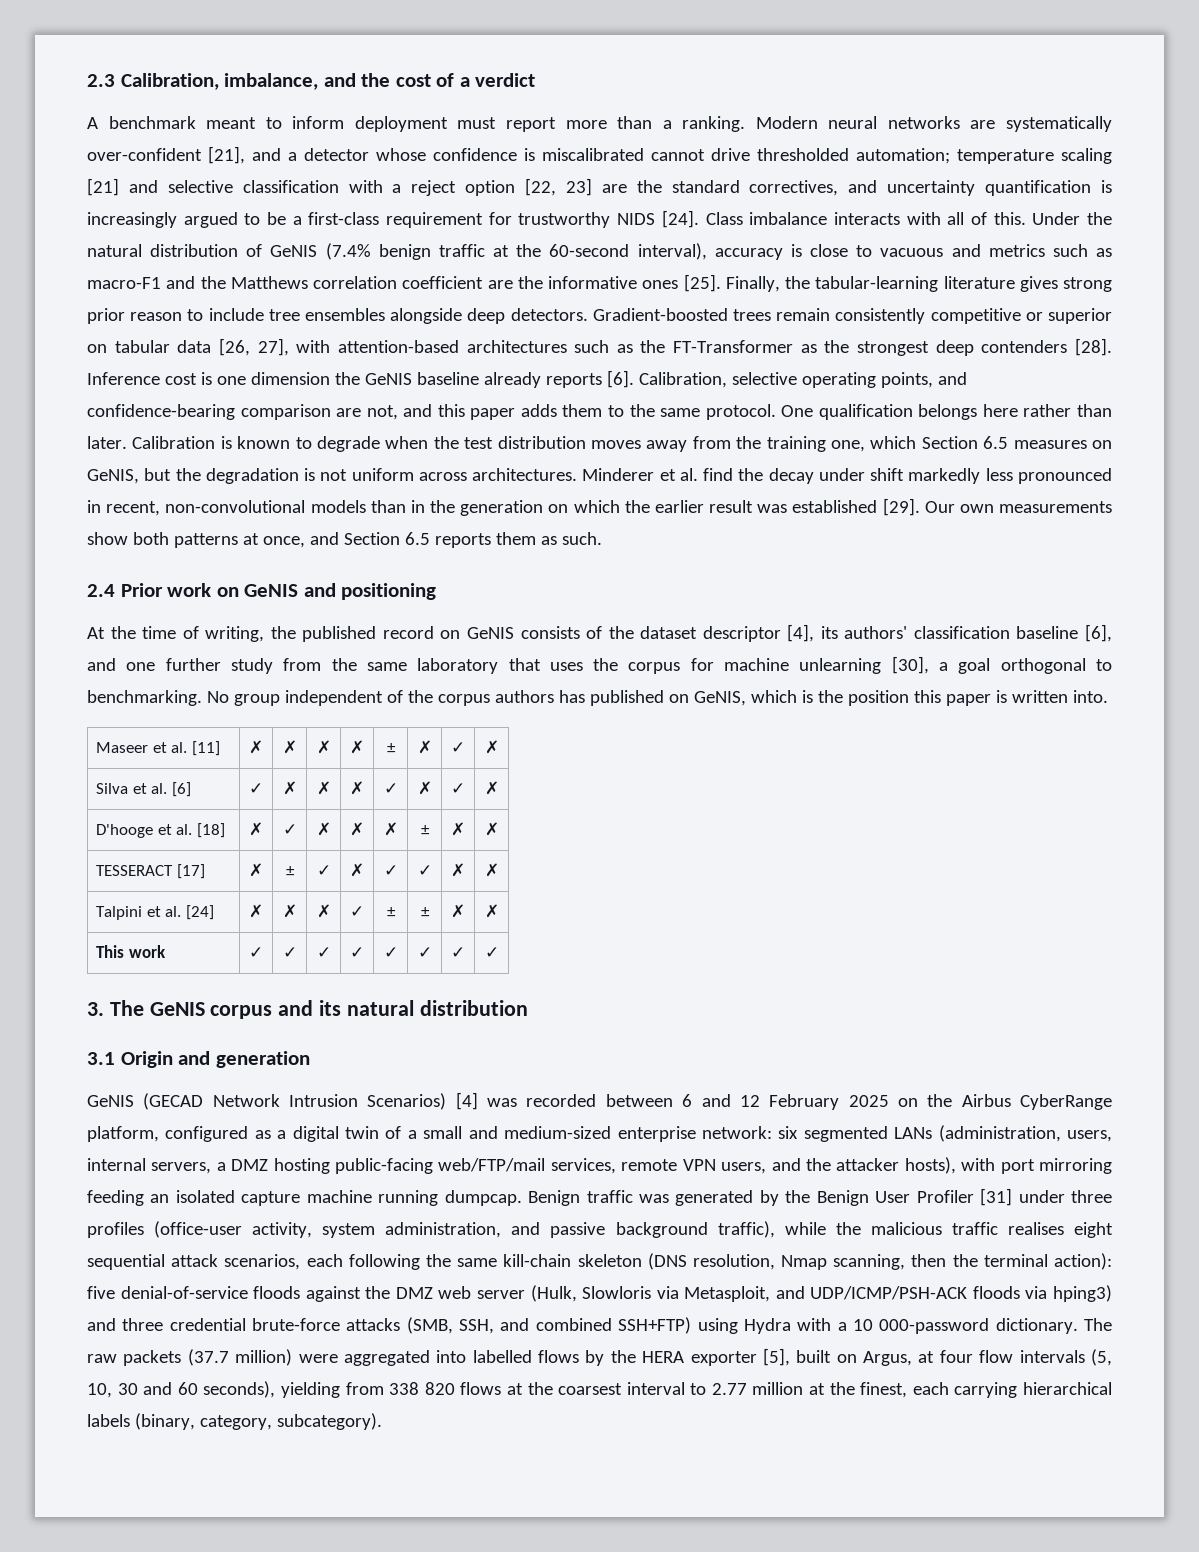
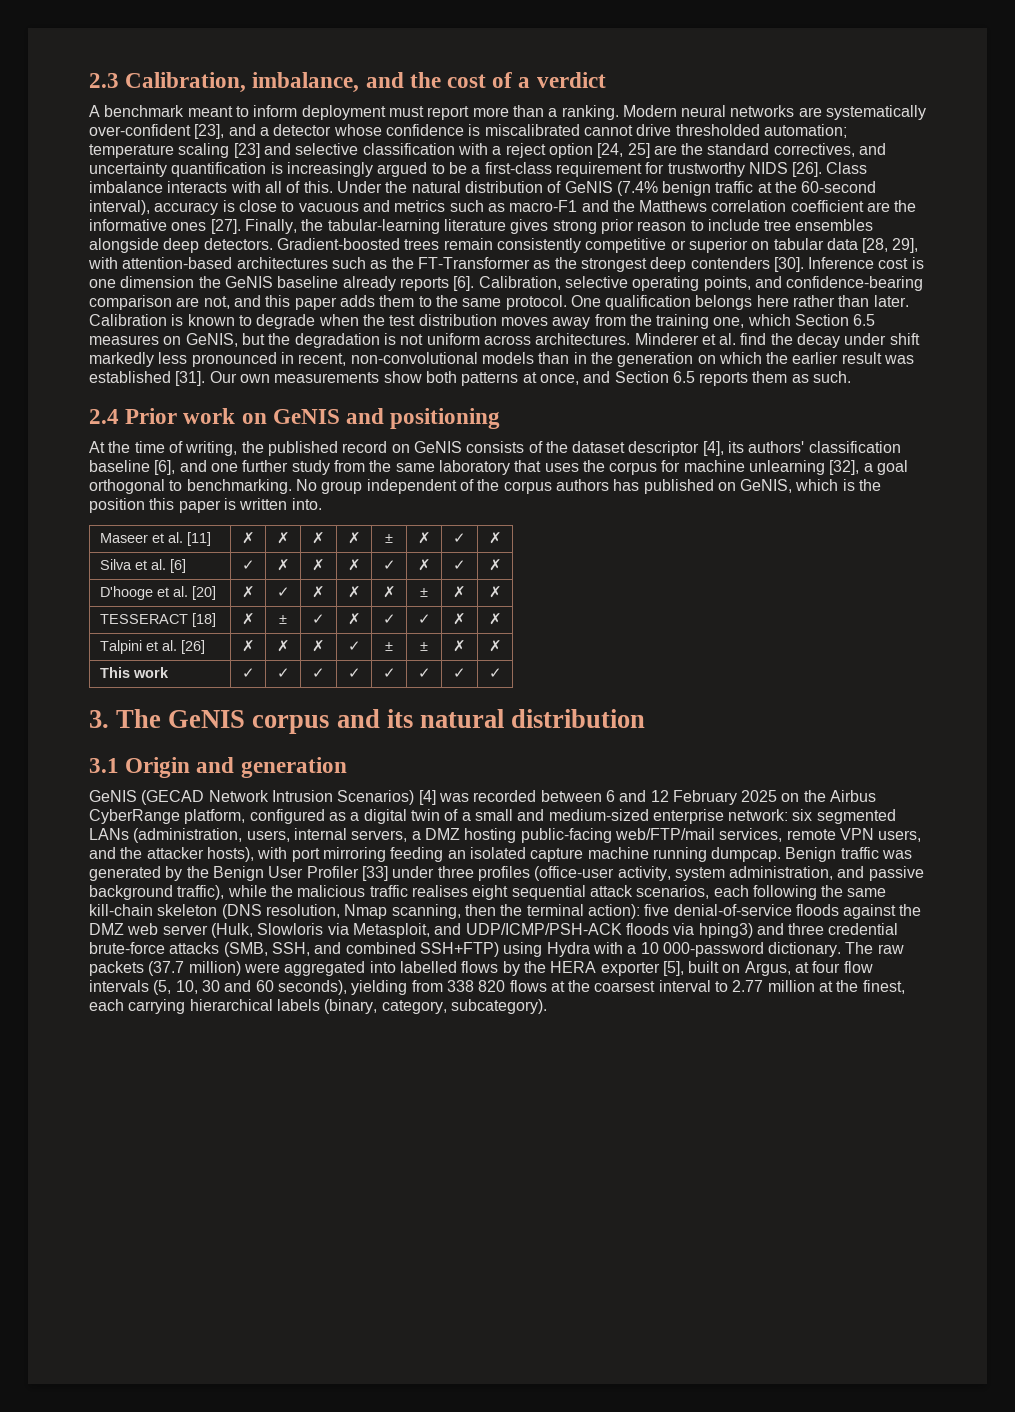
[208,146,245,164] [21], -> [194,124,225,139] [23],
[87,178,119,196] [21] -> [233,143,260,158] [23]
[525,178,592,196] [22, 23] -> [597,143,650,158] [24, 25]
[661,210,699,228] [24]. -> [792,162,823,177] [26].
[683,274,721,292] [25]. -> [210,219,241,234] [27].
[218,338,289,356] [26, 27], -> [862,238,919,253] [28, 29],
[1075,338,1112,356] [28]. -> [773,257,804,272] [30].
[882,498,920,516] [29]. -> [175,371,206,386] [31].
[891,656,929,674] [30], -> [829,460,860,475] [32],
[196,823,225,838] [18] -> [191,586,216,600] [20]
[176,864,205,879] [17] -> [191,613,216,627] [18]
[185,905,214,920] [24] -> [180,640,205,654] [26]
[980,1188,1013,1206] [31] -> [361,866,388,881] [33]

